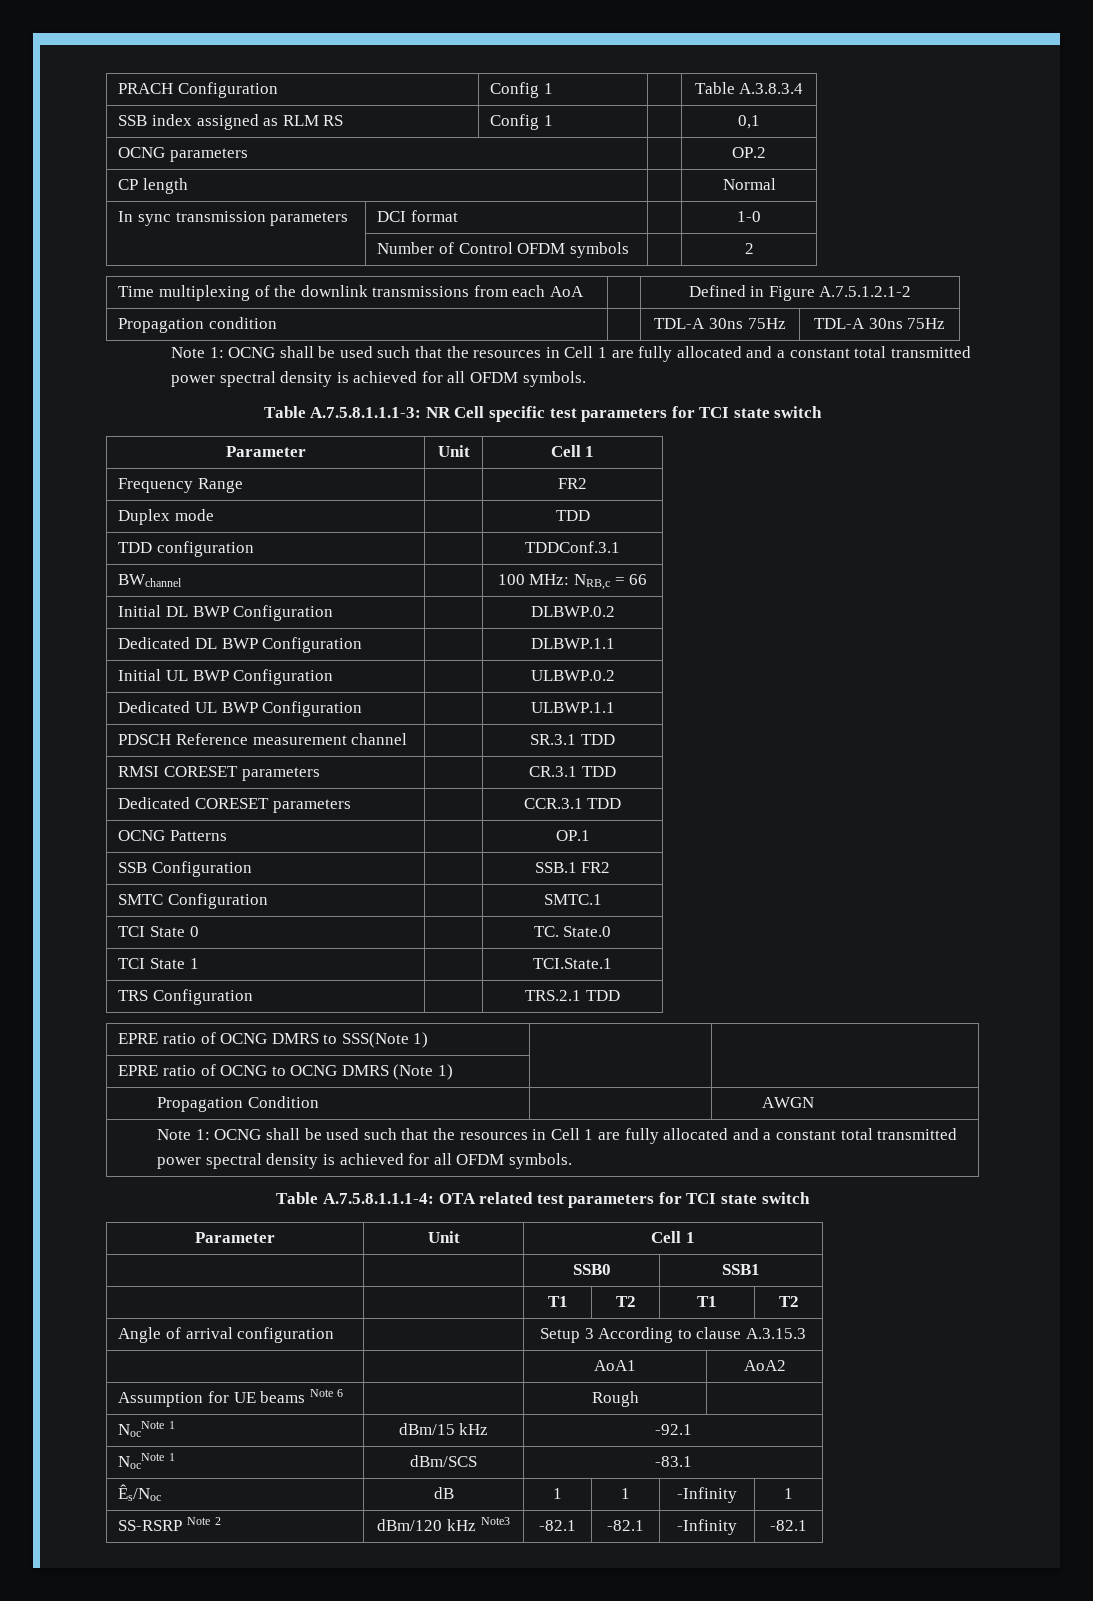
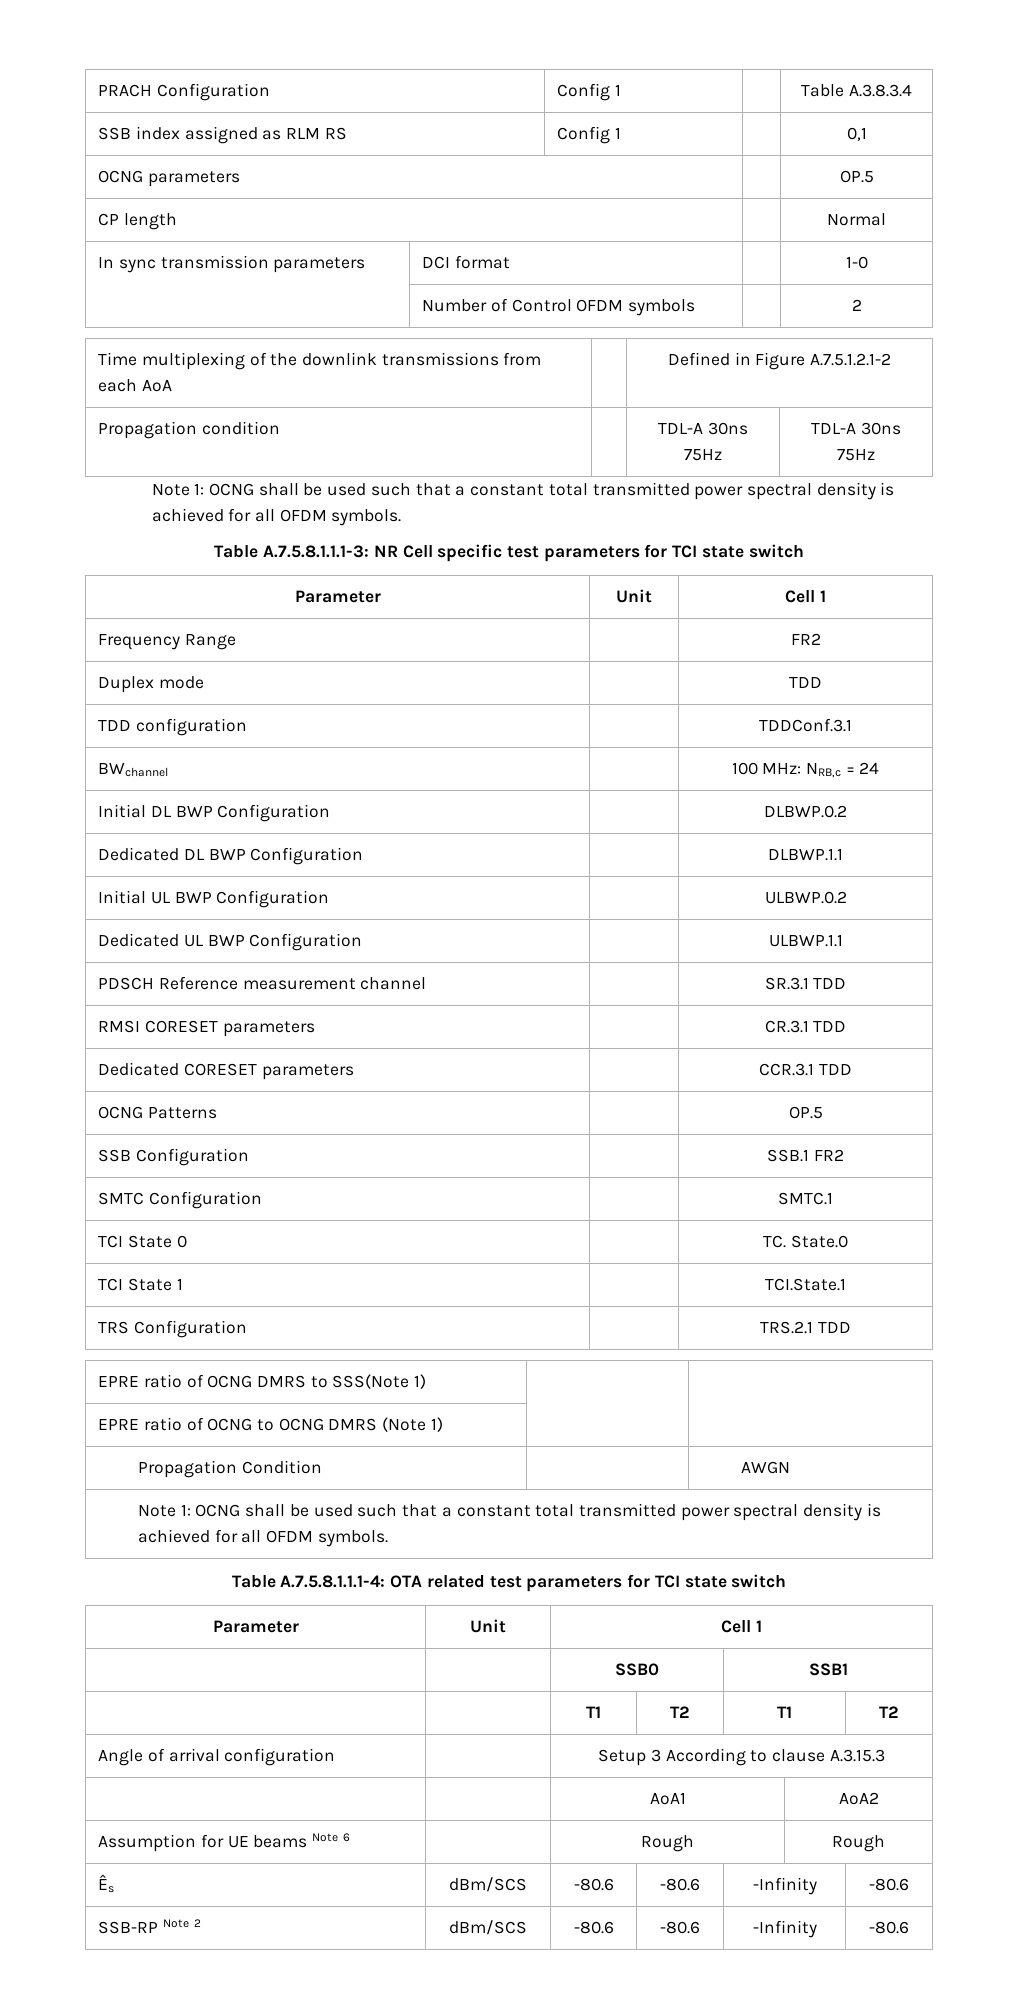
[732,147,766,158] OP.2 -> [839,170,874,183] OP.5
[446,346,773,362] the resources in Cell 1 are fully allocated and -> (451, 489) none
[629,574,648,585] 66 -> [859,762,880,774] 24
[555,830,590,841] OP.1 -> [788,1106,823,1119] OP.5
[433,1128,759,1144] the resources in Cell 1 are fully allocated and -> (438, 1510) none
[118,1421,175,1437] [398,1423,489,1435] [654,1424,692,1435] [118,1453,175,1469] [410,1455,477,1467] [654,1456,692,1467] [118,1484,162,1501] [433,1487,454,1499] [553,1488,562,1499] [621,1488,630,1499] [677,1487,737,1503] [784,1488,793,1499] [118,1520,183,1531] // NocNote 1 | dBm/15 kHz | -92.1 // NocNote 1 | dBm/SCS | -83.1 // Ês/Noc | dB | 1 | 1 | -Infinity | 1 // SS-RSRP -> [832,1835,885,1852] [98,1874,115,1893] [449,1877,527,1892] [573,1878,614,1891] [660,1878,700,1891] [752,1877,817,1895] [869,1878,909,1891] [98,1921,159,1934] Rough // Ês | dBm/SCS | -80.6 | -80.6 | -Infinity | -80.6 // SSB-RP
[377,1517,510,1531] [539,1520,576,1531] [607,1520,644,1531] [677,1519,737,1535] [770,1520,807,1531] dBm/120 kHz Note3 | -82.1 | -82.1 | -Infinity | -82.1 -> [449,1920,527,1935] [573,1921,614,1934] [660,1921,700,1934] [752,1920,817,1938] [869,1921,909,1934] dBm/SCS | -80.6 | -80.6 | -Infinity | -80.6

